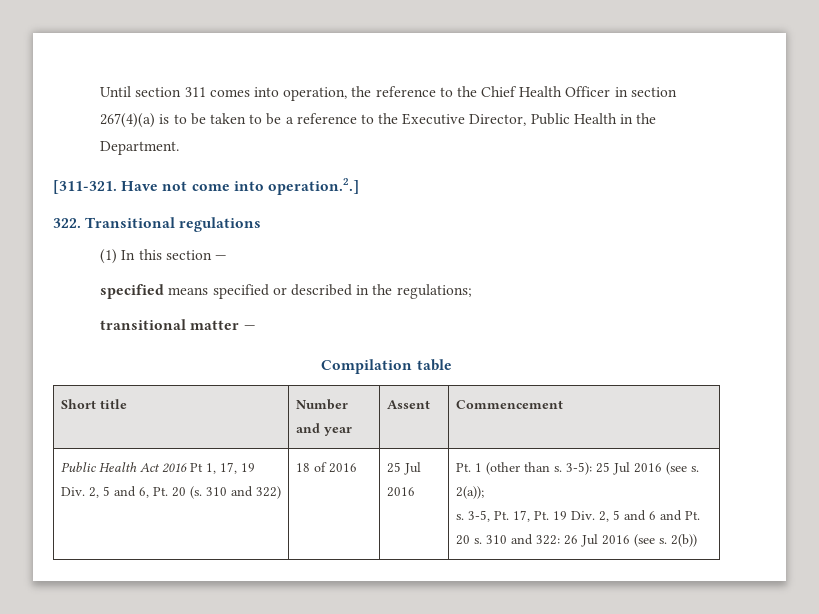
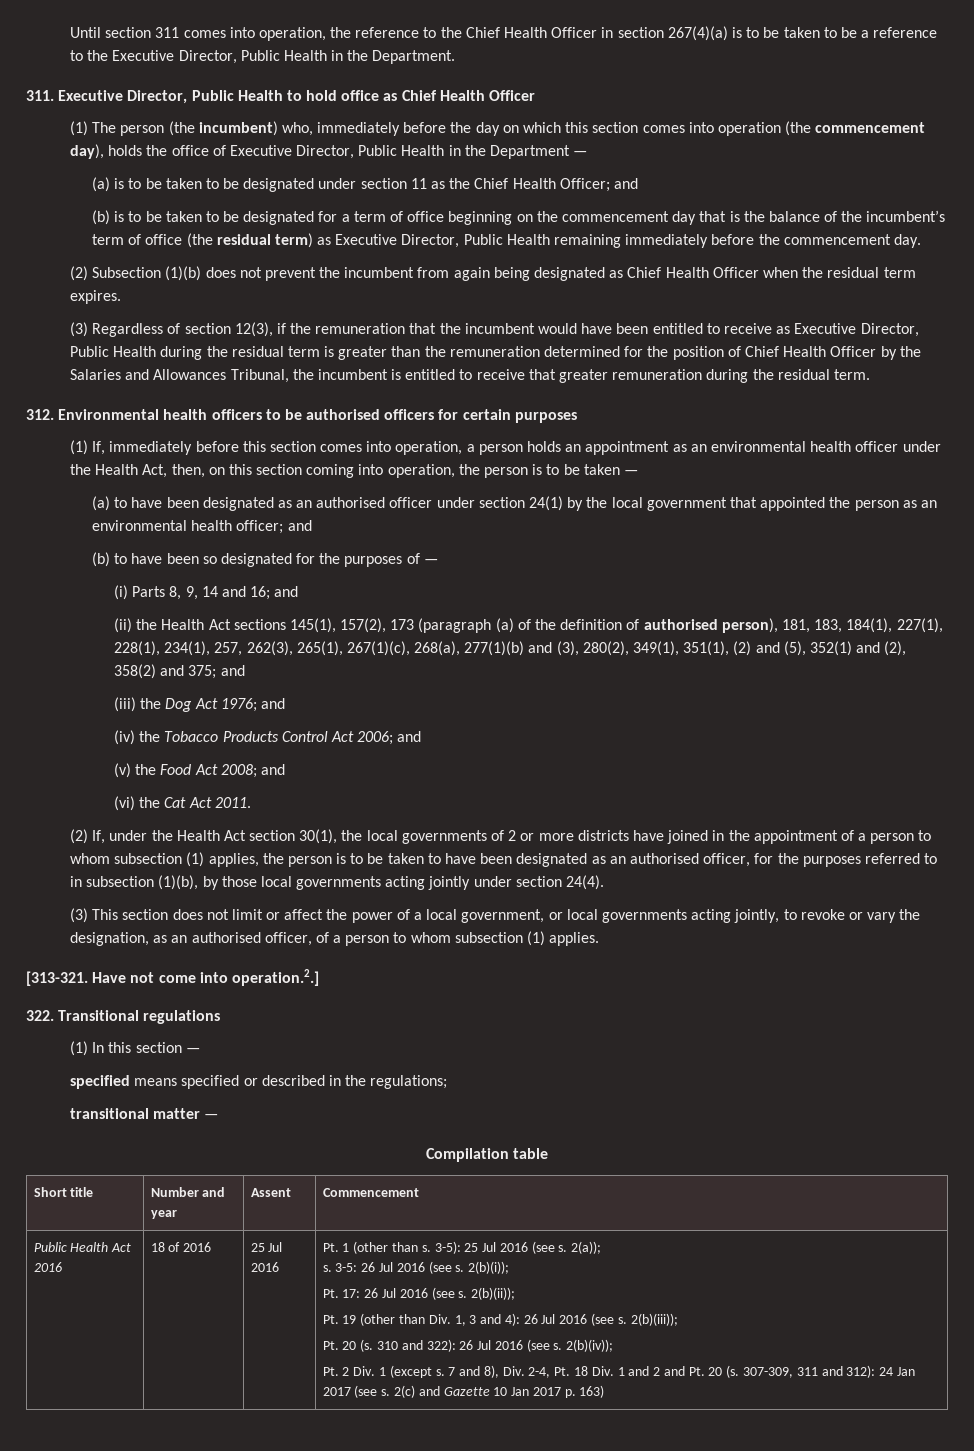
[53,180,117,194] [311-321. -> [26,90,536,104] [69,121,926,136] [69,144,588,159] [91,177,638,192] [91,210,946,225] [91,233,921,248] [69,266,916,281] [69,290,121,304] [69,322,919,337] [69,346,921,360] [69,369,870,383] [26,409,577,423] [69,440,941,455] [69,464,638,478] [91,496,937,511] [91,520,312,534] [91,552,438,567] [113,585,299,600] [113,618,943,633] [113,641,907,656] [113,664,245,679] [113,697,285,712] [113,730,422,745] [113,763,285,778] [113,796,251,811] [69,829,932,844] [69,852,938,867] [69,875,605,890] [69,908,921,923] [69,931,600,946] [26,971,88,986] 311. Executive Director, Public Health to hold office as Chief Health Officer // (1) The person (the incumbent) who, immediately before the day on which this section comes into operation (the commencement day), holds the office of Executive Director, Public Health in the Department — // (a) is to be taken to be designated under section 11 as the Chief Health Officer; and // (b) is to be taken to be designated for a term of office beginning on the commencement day that is the balance of the incumbent’s term of office (the residual term) as Executive Director, Public Health remaining immediately before the commencement day. // (2) Subsection (1)(b) does not prevent the incumbent from again being designated as Chief Health Officer when the residual term expires. // (3) Regardless of section 12(3), if the remuneration that the incumbent would have been entitled to receive as Executive Director, Public Health during the residual term is greater than the remuneration determined for the position of Chief Health Officer by the Salaries and Allowances Tribunal, the incumbent is entitled to receive that greater remuneration during the residual term. // 312. Environmental health officers to be authorised officers for certain purposes // (1) If, immediately before this section comes into operation, a person holds an appointment as an environmental health officer under the Health Act, then, on this section coming into operation, the person is to be taken — // (a) to have been designated as an authorised officer under section 24(1) by the local government that appointed the person as an environmental health officer; and // (b) to have been so designated for the purposes of — // (i) Parts 8, 9, 14 and 16; and // (ii) the Health Act sections 145(1), 157(2), 173 (paragraph (a) of the definition of authorised person), 181, 183, 184(1), 227(1), 228(1), 234(1), 257, 262(3), 265(1), 267(1)(c), 268(a), 277(1)(b) and (3), 280(2), 349(1), 351(1), (2) and (5), 352(1) and (2), 358(2) and 375; and // (iii) the Dog Act 1976; and // (iv) the Tobacco Products Control Act 2006; and // (v) the Food Act 2008; and // (vi) the Cat Act 2011. // (2) If, under the Health Act section 30(1), the local governments of 2 or more districts have joined in the appointment of a person to whom subsection (1) applies, the person is to be taken to have been designated as an authorised officer, for the purposes referred to in subsection (1)(b), by those local governments acting jointly under section 24(4). // (3) This section does not limit or affect the power of a local government, or local governments acting jointly, to revoke or vary the designation, as an authorised officer, of a person to whom subsection (1) applies. // [313-321.
[189,462,255,474] [60,486,281,499] Pt 1, 17, 19 Div. 2, 5 and 6, Pt. 20 (s. 310 and 322) -> (62, 1267) none
[467,510,700,522] [455,534,697,547] 3-5, Pt. 17, Pt. 19 Div. 2, 5 and 6 and Pt. 20 s. 310 and 322: 26 Jul 2016 (see s. 2(b)) -> [335,1261,510,1274] [322,1287,516,1300] [322,1313,678,1326] [322,1339,614,1352] [322,1365,915,1378] [322,1385,605,1398] 3-5: 26 Jul 2016 (see s. 2(b)(i)); // Pt. 17: 26 Jul 2016 (see s. 2(b)(ii)); // Pt. 19 (other than Div. 1, 3 and 4): 26 Jul 2016 (see s. 2(b)(iii)); // Pt. 20 (s. 310 and 322): 26 Jul 2016 (see s. 2(b)(iv)); // Pt. 2 Div. 1 (except s. 7 and 8), Div. 2-4, Pt. 18 Div. 1 and 2 and Pt. 20 (s. 307-309, 311 and 312): 24 Jan 2017 (see s. 2(c) and Gazette 10 Jan 2017 p. 163)

